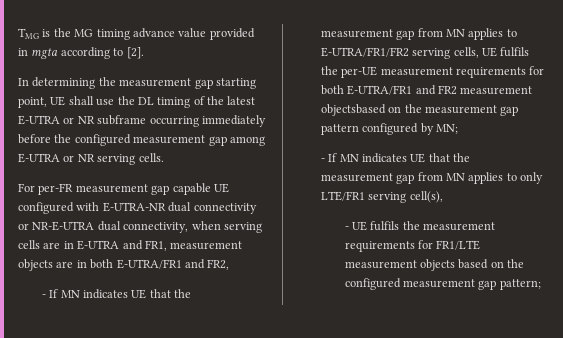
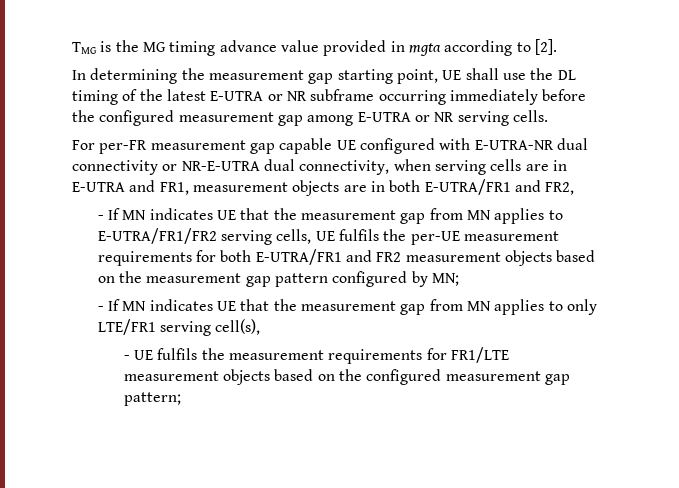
[320,104,386,116] objectsbased -> [505,250,596,266] objects based

